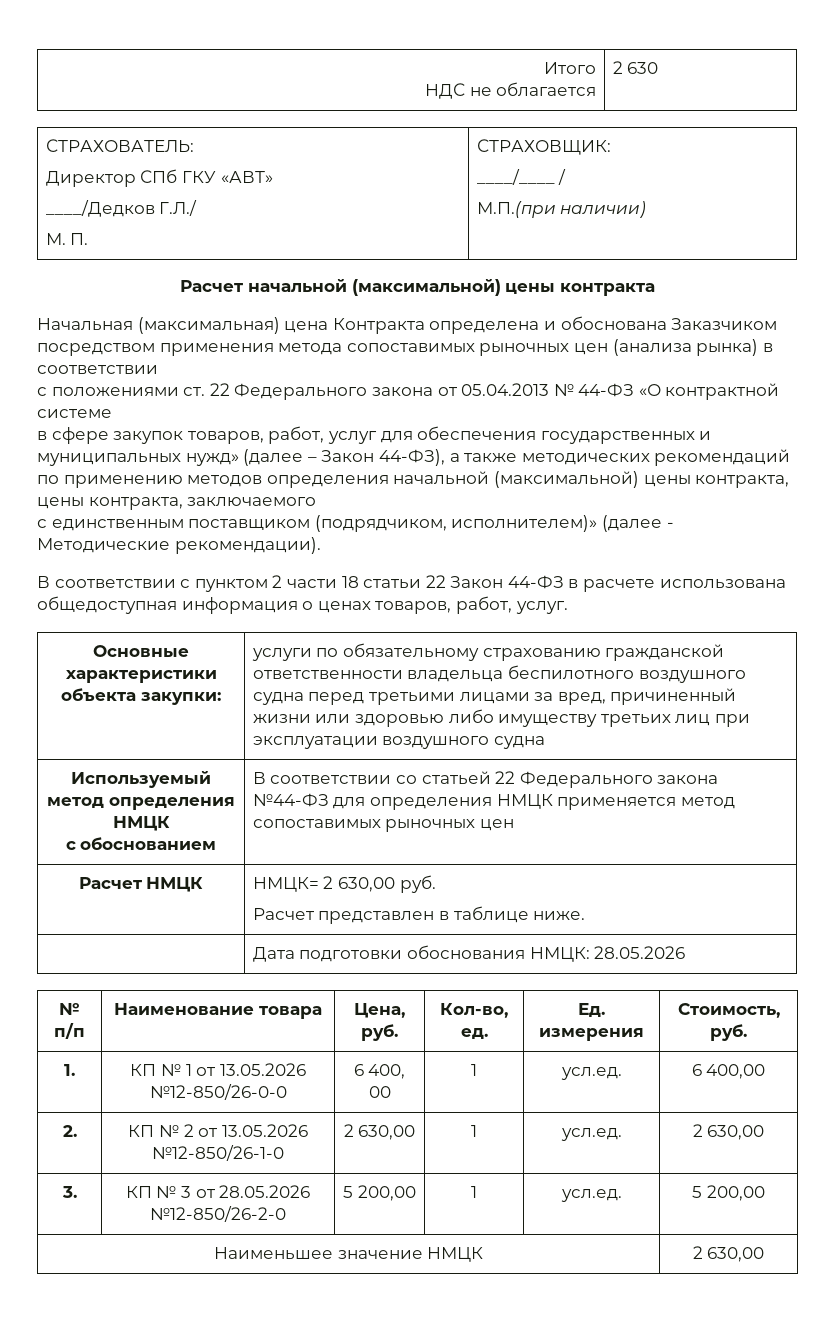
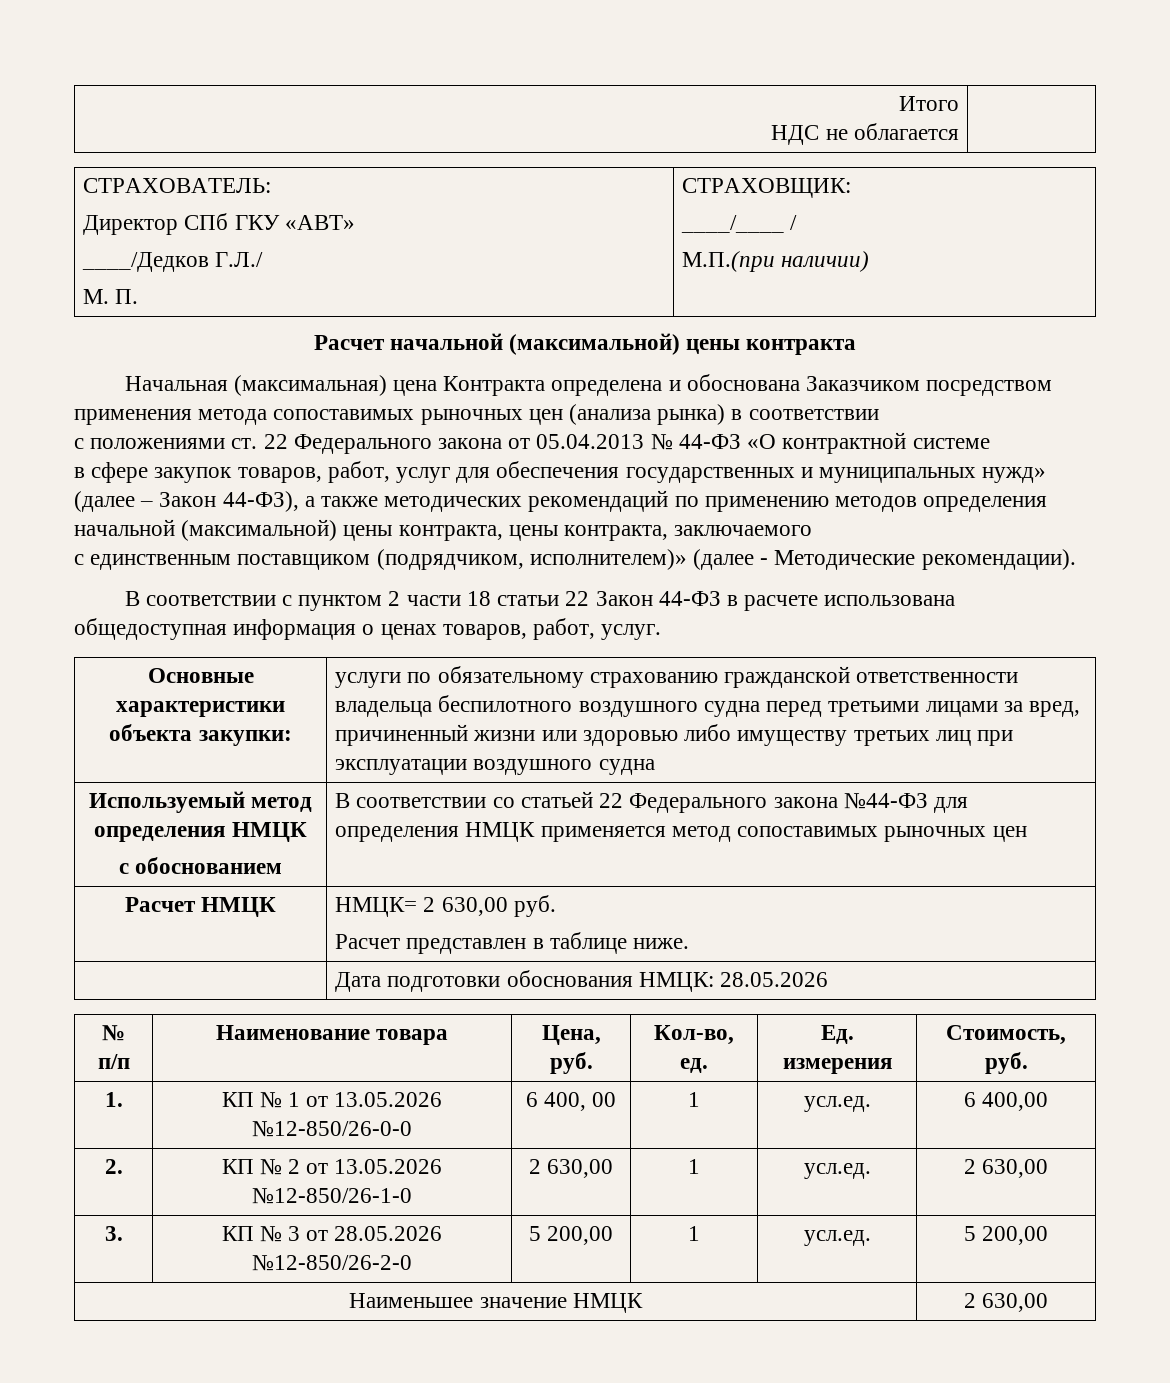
[612,61,659,74] 2 630 -> (959, 131) none

